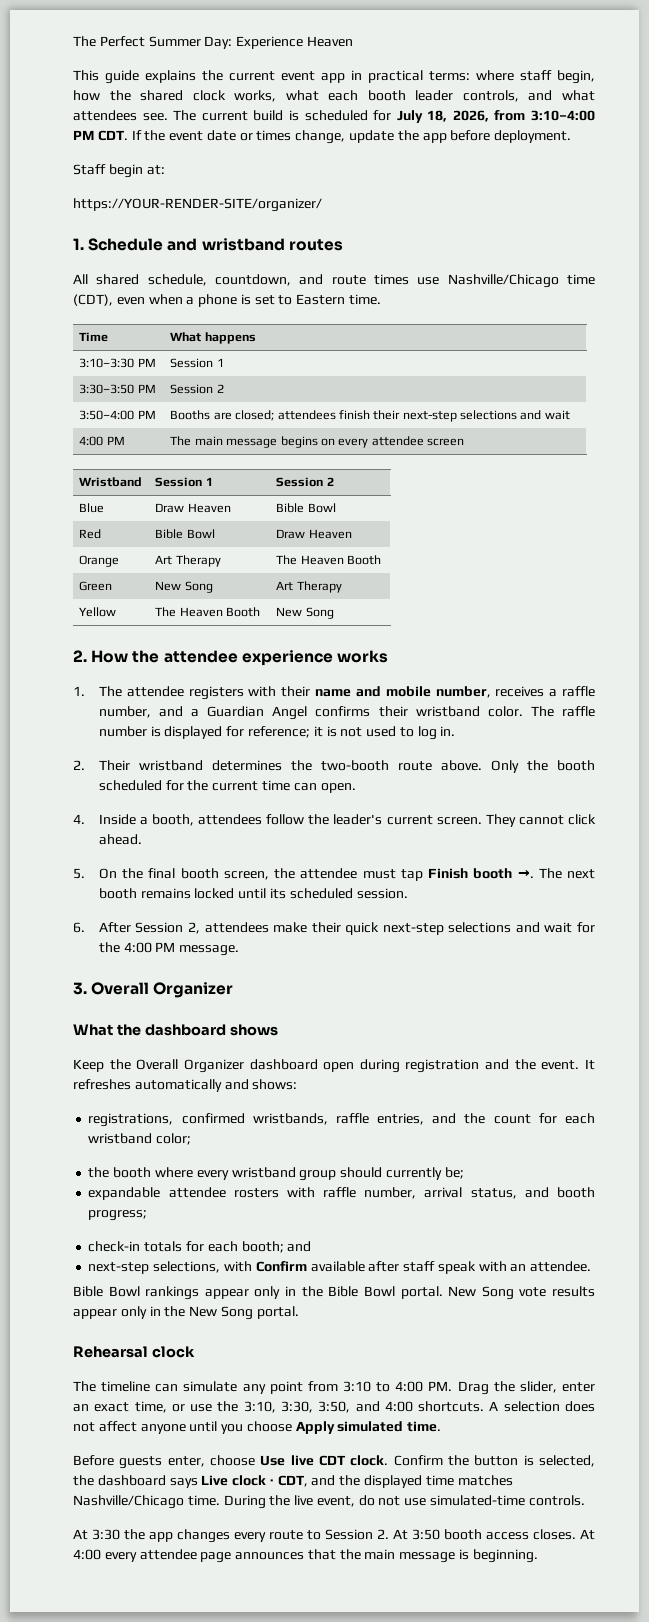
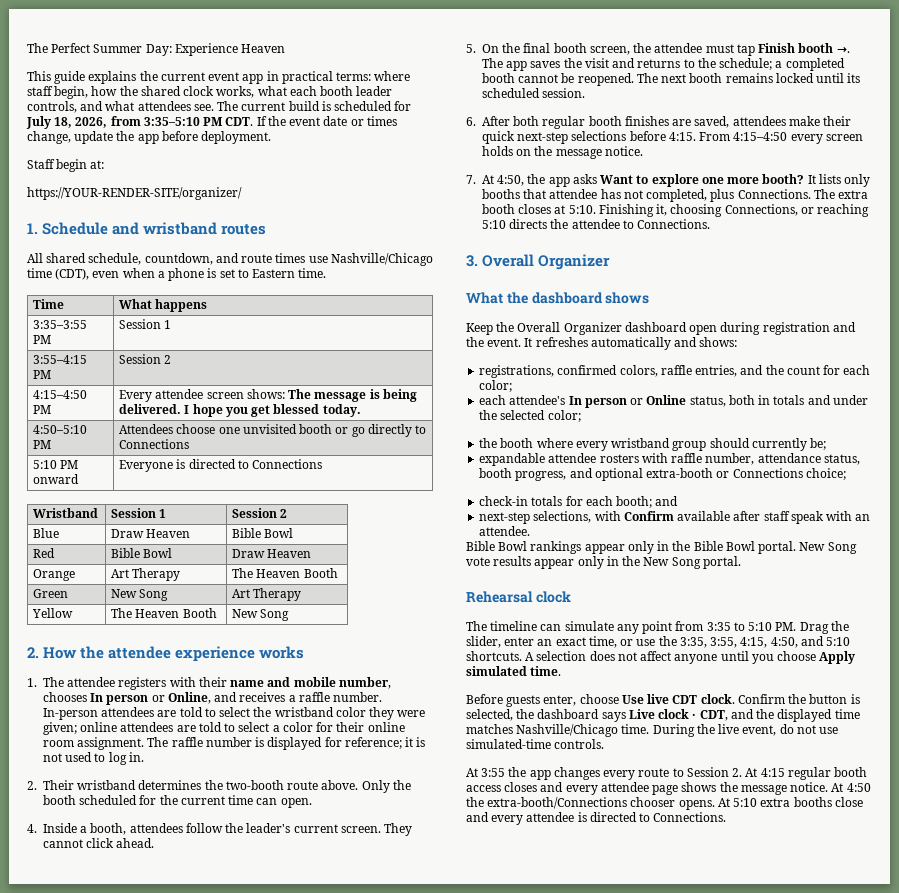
[530,110,595,121] 3:10–4:00 -> [143,117,200,126] 3:35–5:10
[79,358,135,368] 3:10–3:30 -> [33,320,88,329] 3:35–3:55
[79,384,135,394] 3:30–3:50 -> [33,355,88,364] 3:55–4:15
[79,410,156,420] [170,410,570,422] [79,436,125,446] [170,436,465,448] 3:50–4:00 PM | Booths are closed; attendees finish their next-step selections and wait // 4:00 PM | The main message begins on every attendee screen -> [33,390,88,399] [33,405,52,414] [119,389,417,402] [119,404,361,417] [33,425,88,434] [33,440,52,449] [119,424,427,437] [119,439,190,449] [33,460,79,469] [33,474,80,484] [119,459,323,472] 4:15–4:50 PM | Every attendee screen shows: The message is being delivered. I hope you get blessed today. // 4:50–5:10 PM | Attendees choose one unvisited booth or go directly to Connections // 5:10 PM onward | Everyone is directed to Connections
[495,686,595,697] [98,706,523,720] receives a raffle number, and a Guardian Angel confirms their wristband color. -> [43,692,383,705] [43,707,426,720] [43,722,405,735] [43,737,145,750] chooses In person or Online, and receives a raffle number. In-person attendees are told to select the wristband color they were given; online attendees are told to select a color for their online room assignment.
(562, 873) none -> [506,58,845,71] [482,73,658,86] app saves the visit and returns to the schedule; a completed booth cannot be reopened. The
[135,922,200,934] Session 2, -> [513,116,730,129] both regular booth finishes are saved,
[515,922,596,933] [98,942,240,956] and wait for the 4:00 PM message. -> [629,131,863,144] [482,146,643,159] [466,174,871,187] [482,189,869,202] [482,204,870,217] [482,219,711,229] before 4:15. From 4:15–4:50 every screen holds on the message notice. // 7. At 4:50, the app asks Want to explore one more booth? It lists only booths that attendee has not completed, plus Connections. The extra booth closes at 5:10. Finishing it, choosing Connections, or reaching 5:10 directs the attendee to Connections.
[252,1113,328,1125] wristbands, -> [619,365,658,377] colors,
[88,1133,153,1144] wristband -> [479,380,513,392] [479,395,868,408] [479,410,546,420] color; // each attendee's In person or Online status, both in totals and under the selected
[424,1187,596,1199] [88,1210,148,1221] arrival status, and booth progress; -> [757,453,860,465] [479,468,846,481] attendance status, booth progress, and optional extra-booth or Connections choice;
[343,1381,424,1392] 3:10 to 4:00 -> [706,622,773,631] 3:35 to 5:10
[243,1401,413,1413] 3:10, 3:30, 3:50, and 4:00 -> [679,636,851,648] 3:35, 3:55, 4:15, 4:50, and 5:10
[92,1529,120,1540] 3:30 -> [481,768,506,777] 3:55
[412,1529,595,1540] [73,1549,538,1563] 3:50 booth access closes. At 4:00 every attendee page announces that the main message is beginning. -> [760,767,868,780] [466,782,871,795] [466,797,863,810] [466,812,727,825] 4:15 regular booth access closes and every attendee page shows the message notice. At 4:50 the extra-booth/Connections chooser opens. At 5:10 extra booths close and every attendee is directed to Connections.

